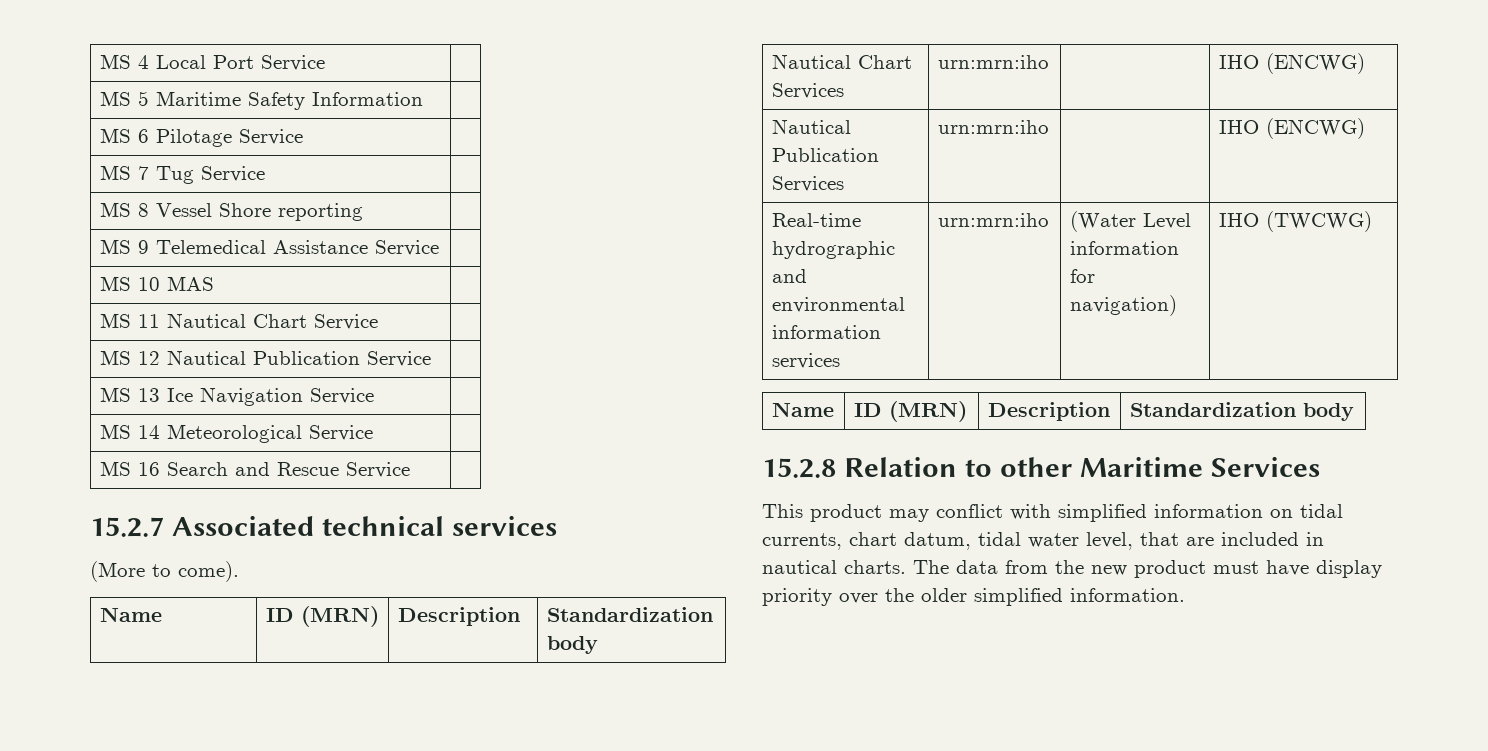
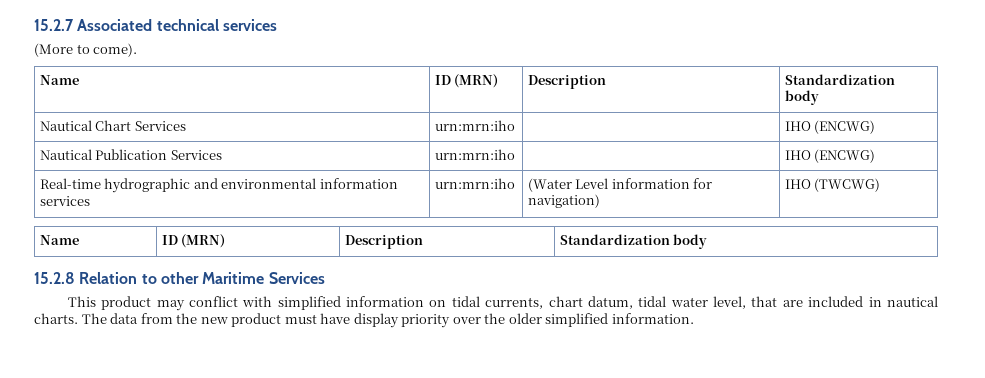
[99,54,325,71] [99,91,423,110] [99,128,303,147] [99,165,265,184] [99,202,363,221] [99,239,439,256] [99,276,214,291] [99,313,378,330] [99,350,431,367] [99,387,374,406] [99,424,373,443] [99,461,410,478] MS 4 Local Port Service | // MS 5 Maritime Safety Information | // MS 6 Pilotage Service | // MS 7 Tug Service | // MS 8 Vessel Shore reporting | // MS 9 Telemedical Assistance Service | // MS 10 MAS | // MS 11 Nautical Chart Service | // MS 12 Nautical Publication Service | // MS 13 Ice Navigation Service | // MS 14 Meteorological Service | // MS 16 Search and Rescue Service | // -> (34, 25) none

